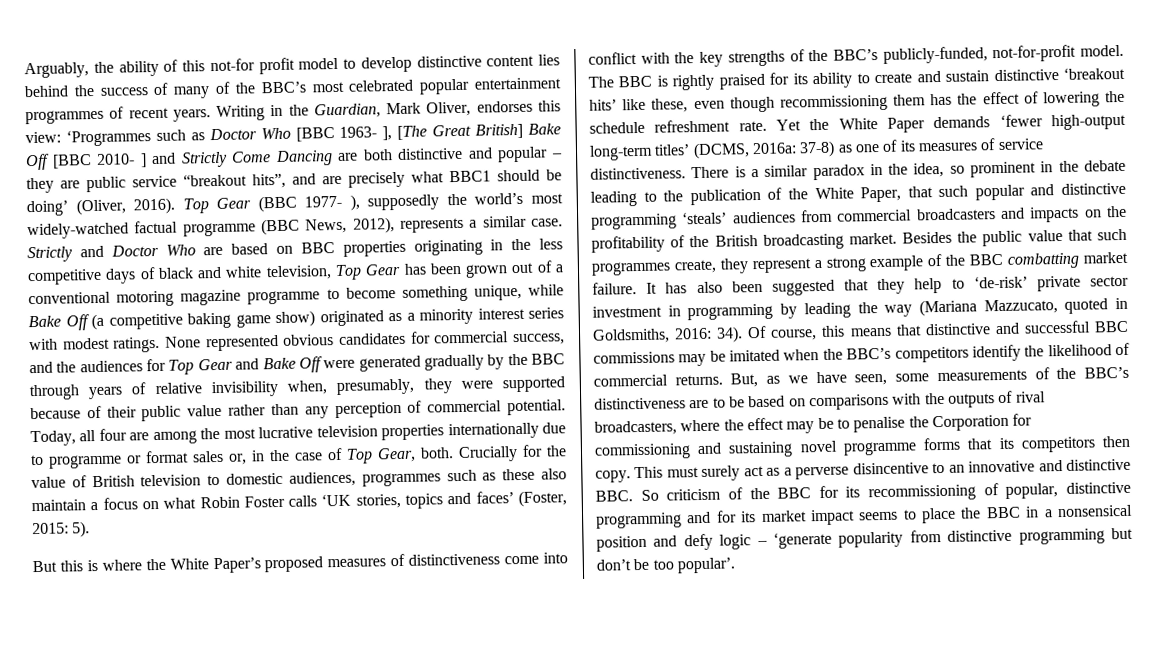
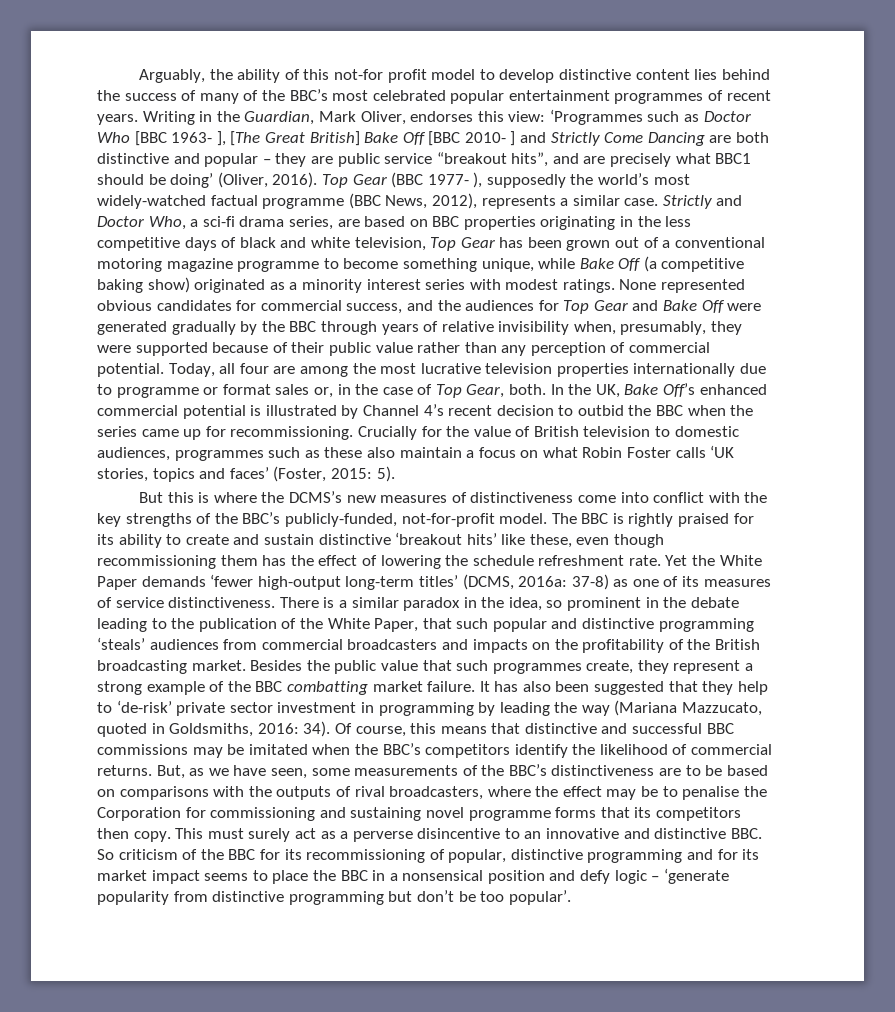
[165,244,196,256] Who -> [148,216,333,230] Who, a sci-fi drama series,
[235,314,271,328] game -> (143, 286) none
(454, 453) none -> [550,383,767,398] [97,404,754,419] [97,426,354,440] In the UK, Bake Off’s enhanced commercial potential is illustrated by Channel 4’s recent decision to outbid the BBC when the series came up for recommissioning.
[169,556,324,574] White Paper’s proposed -> [289,491,376,503] DCMS’s new

